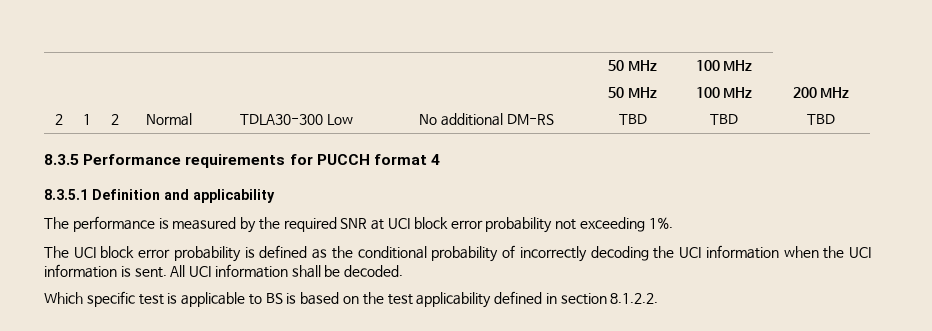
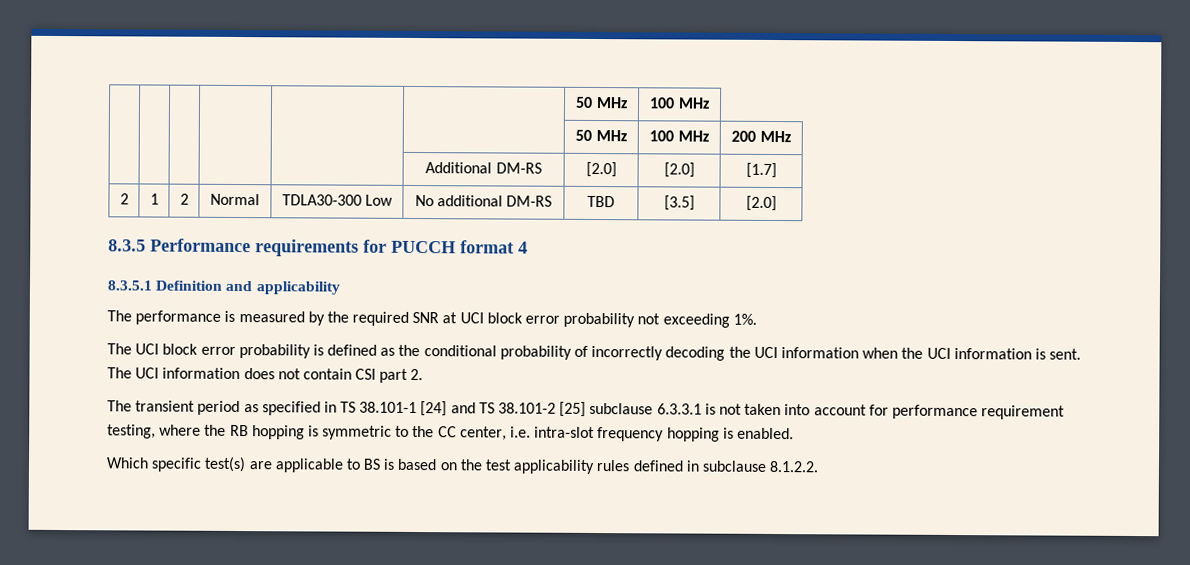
(850, 92) none -> [425,162,542,174] [585,161,617,178] [663,162,695,178] [745,162,777,179] // | | | | | Additional DM-RS | [2.0] | [2.0] | [1.7]
[710,114,738,125] [807,114,835,125] TBD | TBD -> [663,195,695,211] [745,195,777,212] [3.5] | [2.0]
[170,264,404,278] All UCI information shall be decoded. -> [107,367,424,383] [107,400,1066,420] [107,424,794,442] The UCI information does not contain CSI part 2. // The transient period as specified in TS 38.101-1 [24] and TS 38.101-2 [25] subclause 6.3.3.1 is not taken into account for performance requirement testing, where the RB hopping is symmetric to the CC center, i.e. intra-slot frequency hopping is enabled.
[138,293,178,305] test is -> [204,456,272,473] test(s) are
(492, 300) none -> [596,460,631,472] rules
[560,293,607,305] section -> [701,460,767,472] subclause

